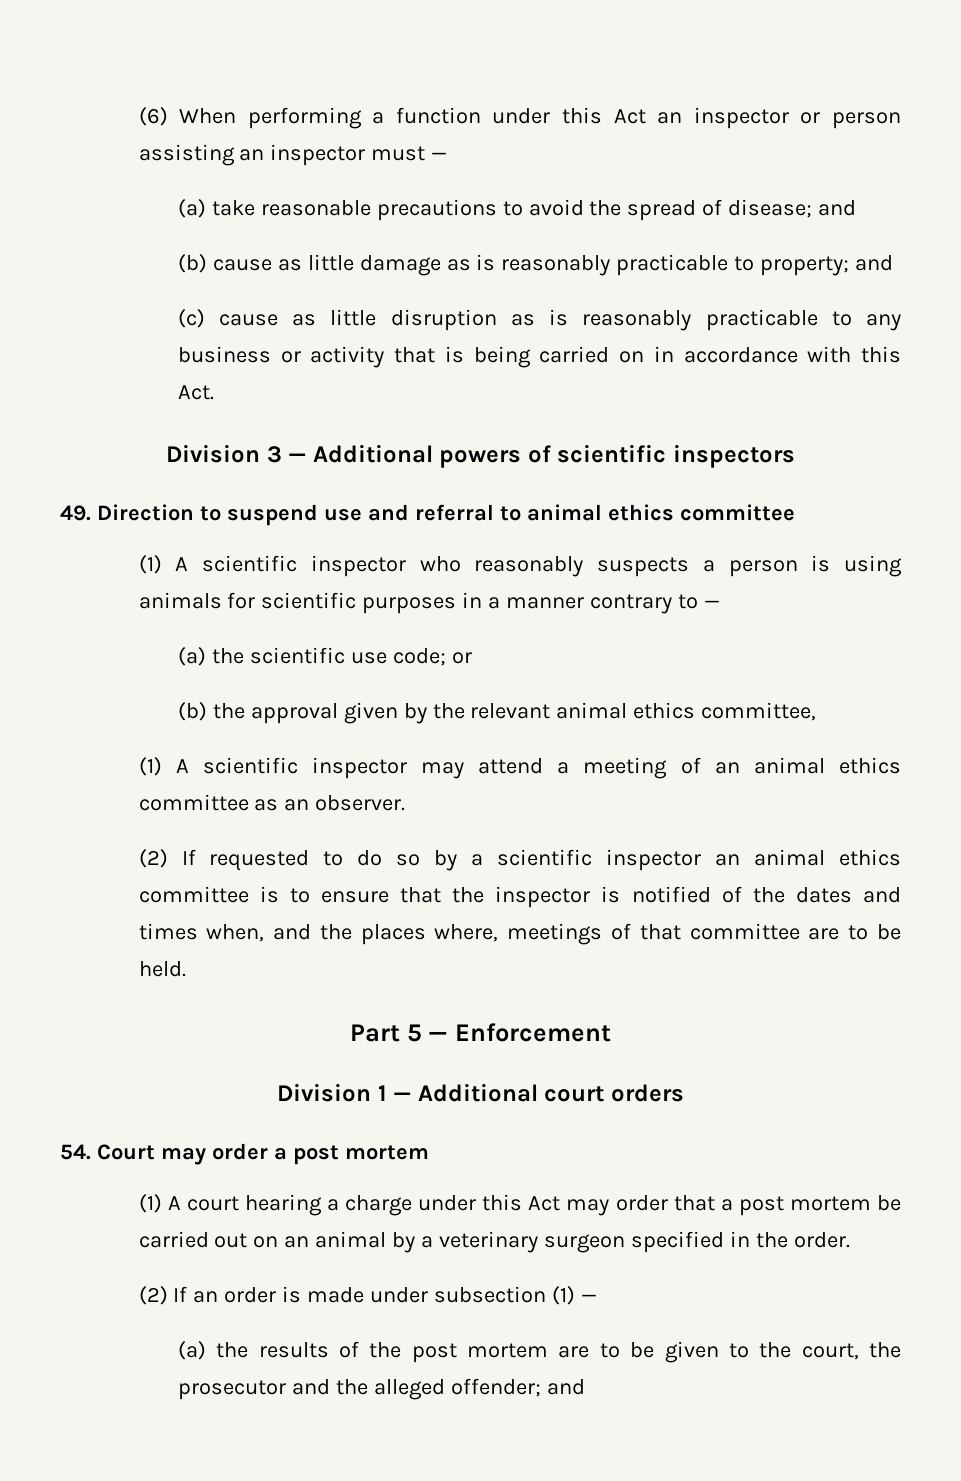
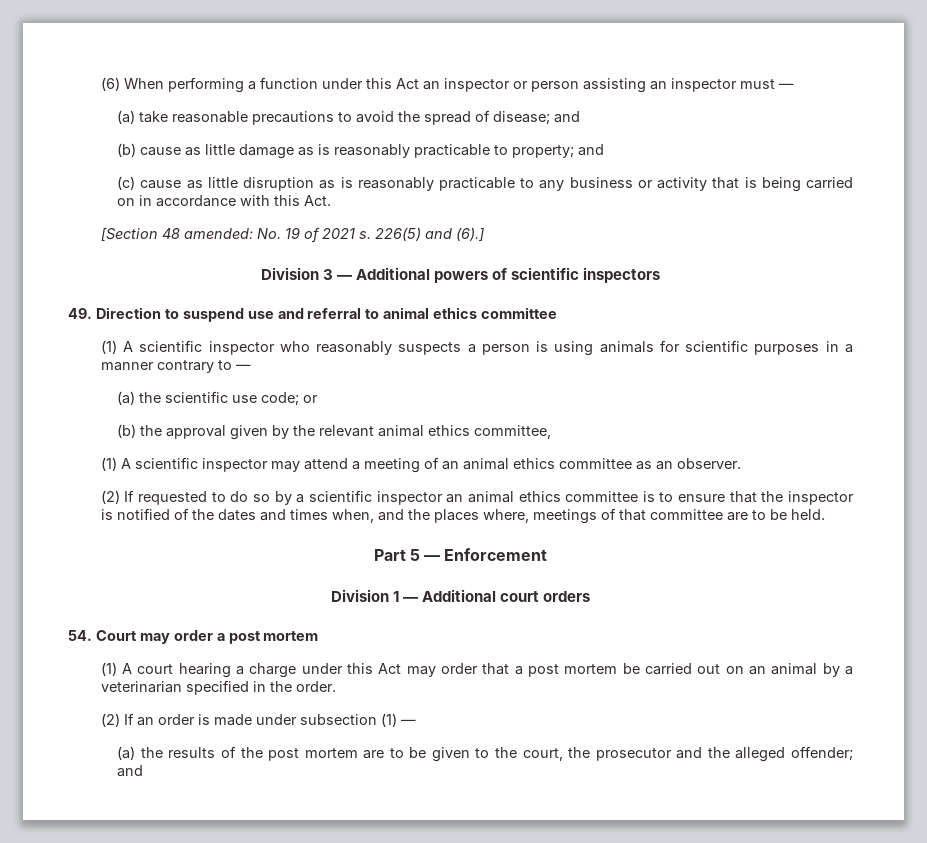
(214, 392) none -> [100,227,484,243] // [Section 48 amended: No. 19 of 2021 s. 226(5) and (6).]
[439,1231,626,1253] veterinary surgeon -> [100,681,182,693] veterinarian

